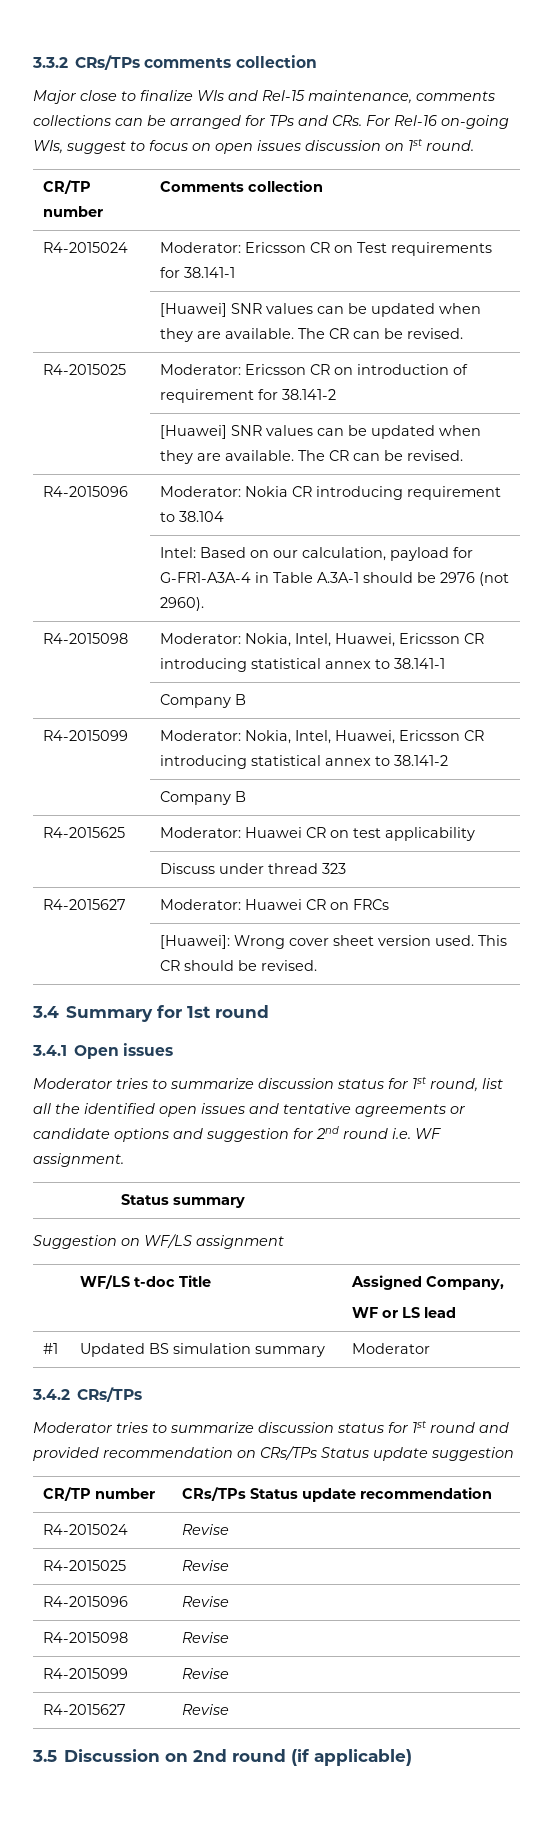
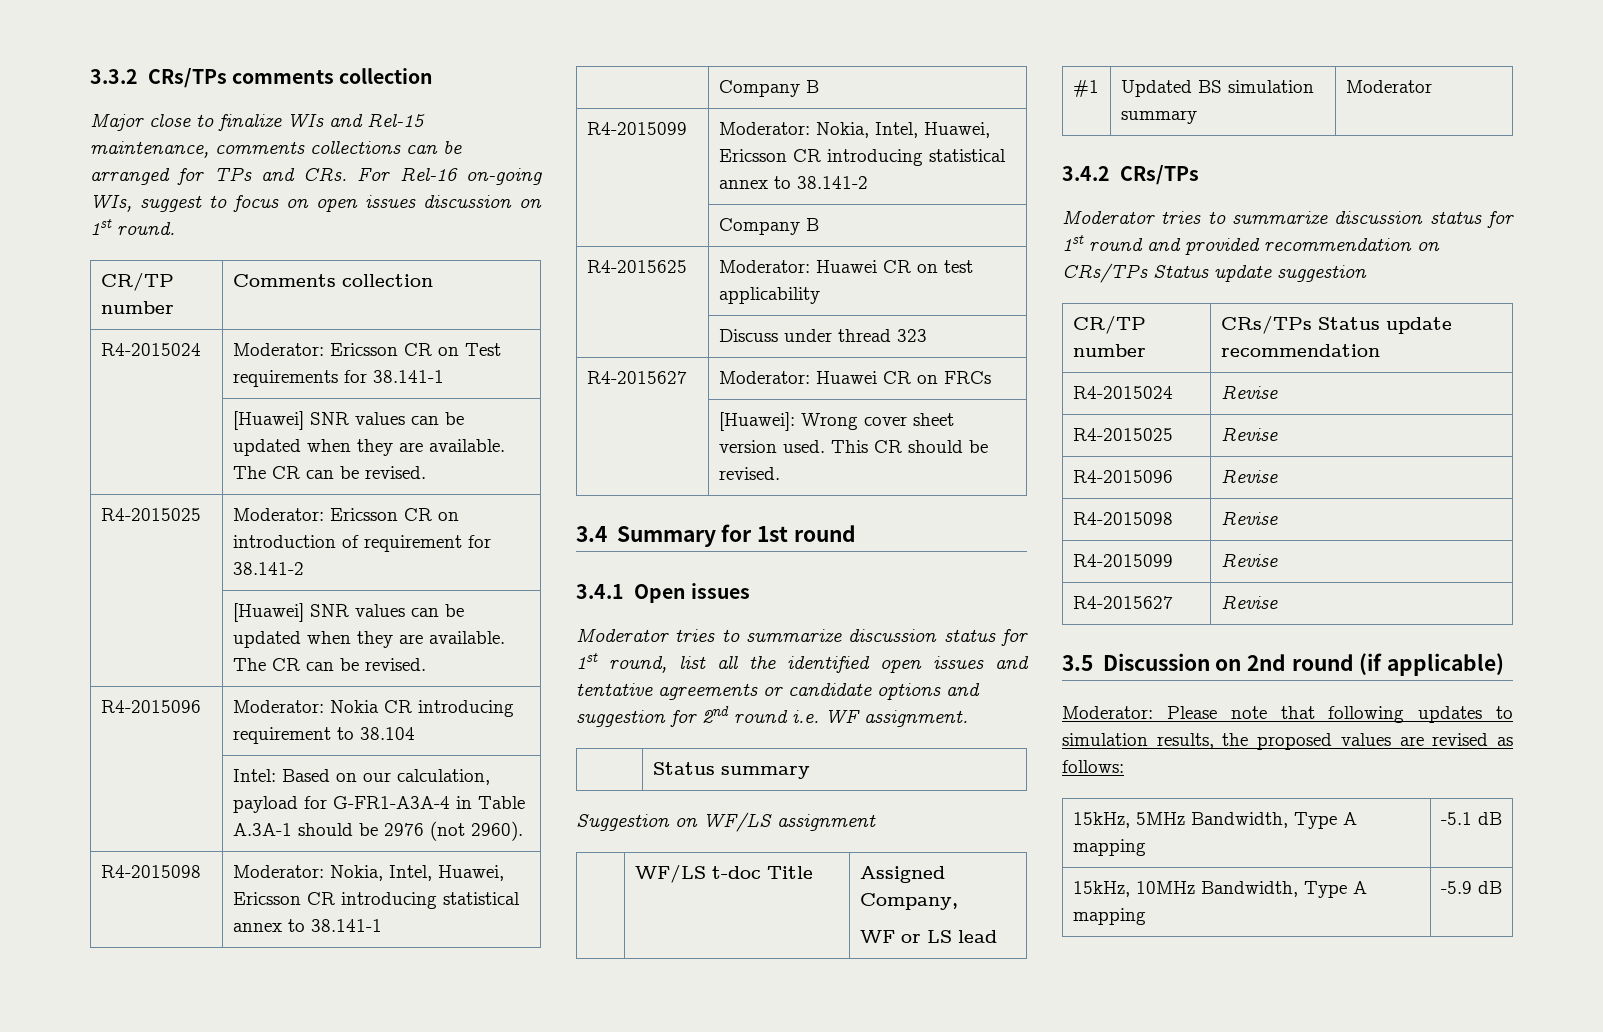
(413, 1757) none -> [1062,706,1513,723] [1062,733,1513,750] [1062,760,1124,773] [1072,812,1357,829] [1072,839,1146,856] [1440,812,1502,825] [1072,881,1367,898] [1072,908,1146,925] [1440,881,1502,894] // Moderator: Please note that following updates to simulation results, the proposed values are revised as follows: // 15kHz, 5MHz Bandwidth, Type A mapping | -5.1 dB // 15kHz, 10MHz Bandwidth, Type A mapping | -5.9 dB

